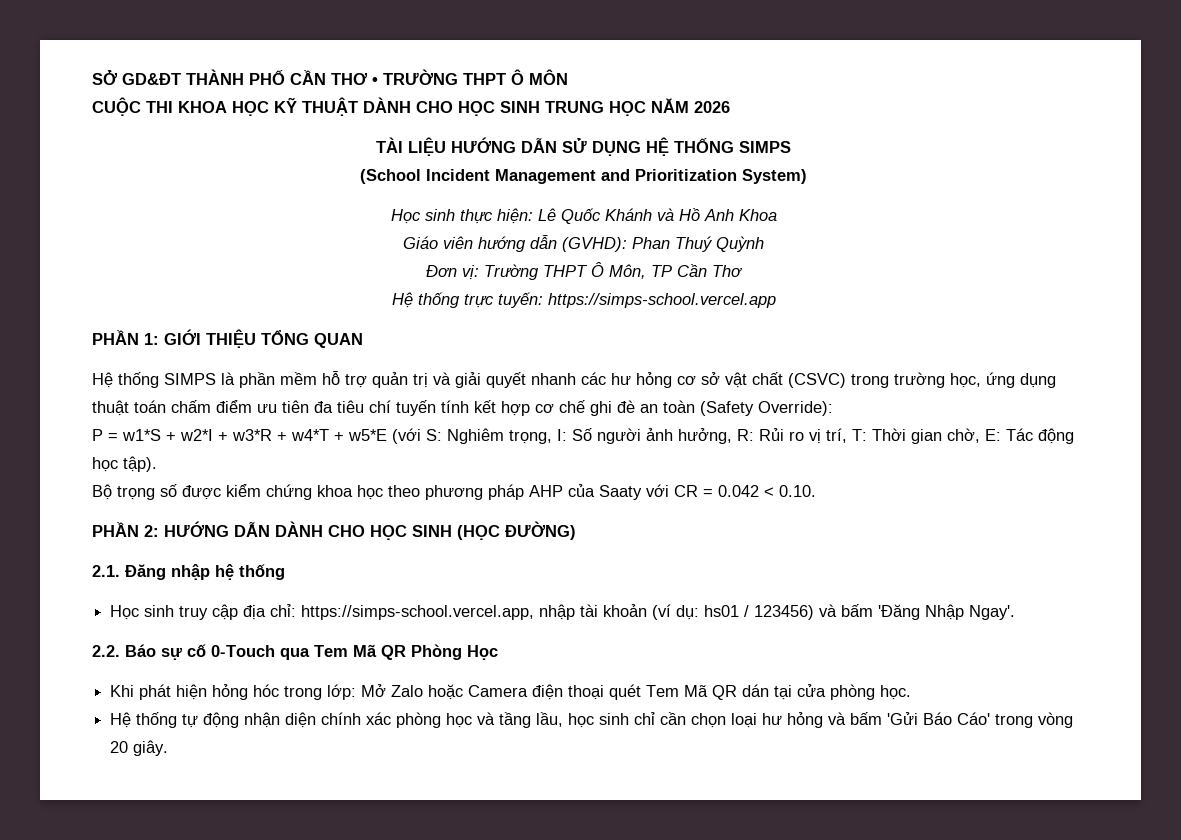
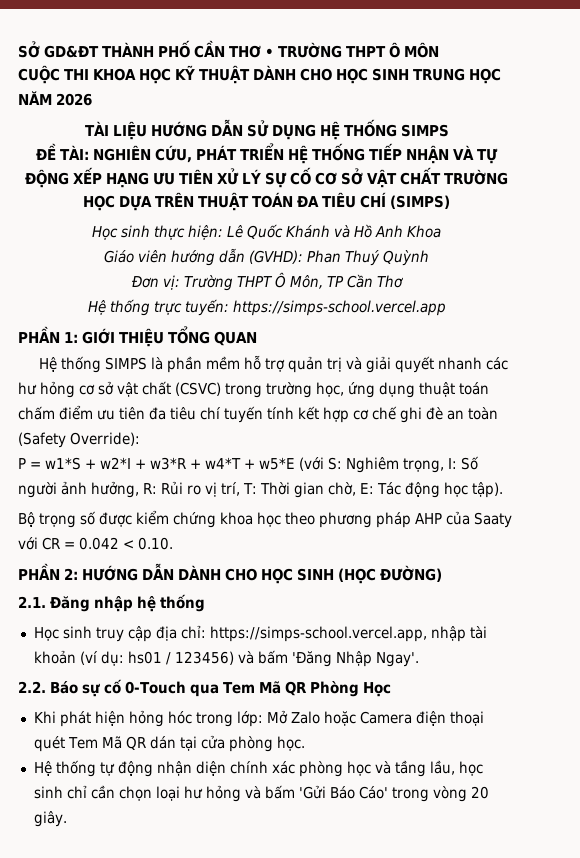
[360,169,807,184] (School Incident Management and Prioritization System) -> [36,143,498,164] [25,167,508,188] [83,192,450,211] ĐỀ TÀI: NGHIÊN CỨU, PHÁT TRIỂN HỆ THỐNG TIẾP NHẬN VÀ TỰ ĐỘNG XẾP HẠNG ƯU TIÊN XỬ LÝ SỰ CỐ CƠ SỞ VẬT CHẤT TRƯỜNG HỌC DỰA TRÊN THUẬT TOÁN ĐA TIÊU CHÍ (SIMPS)

